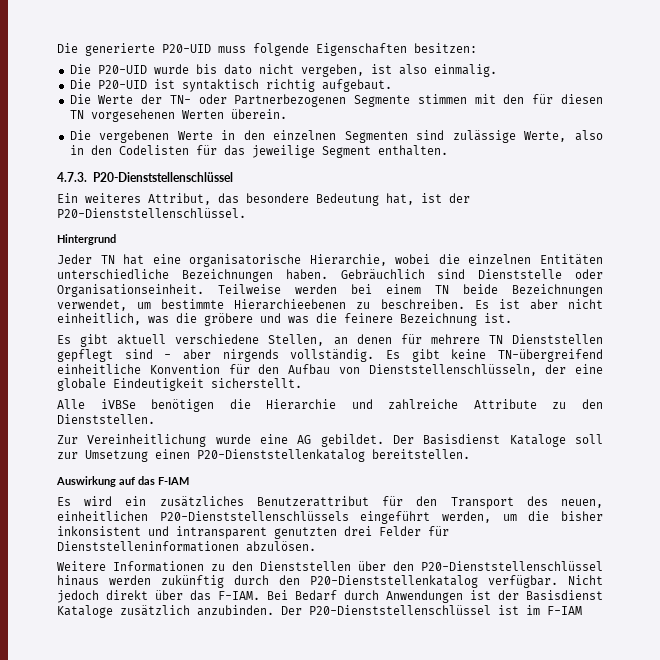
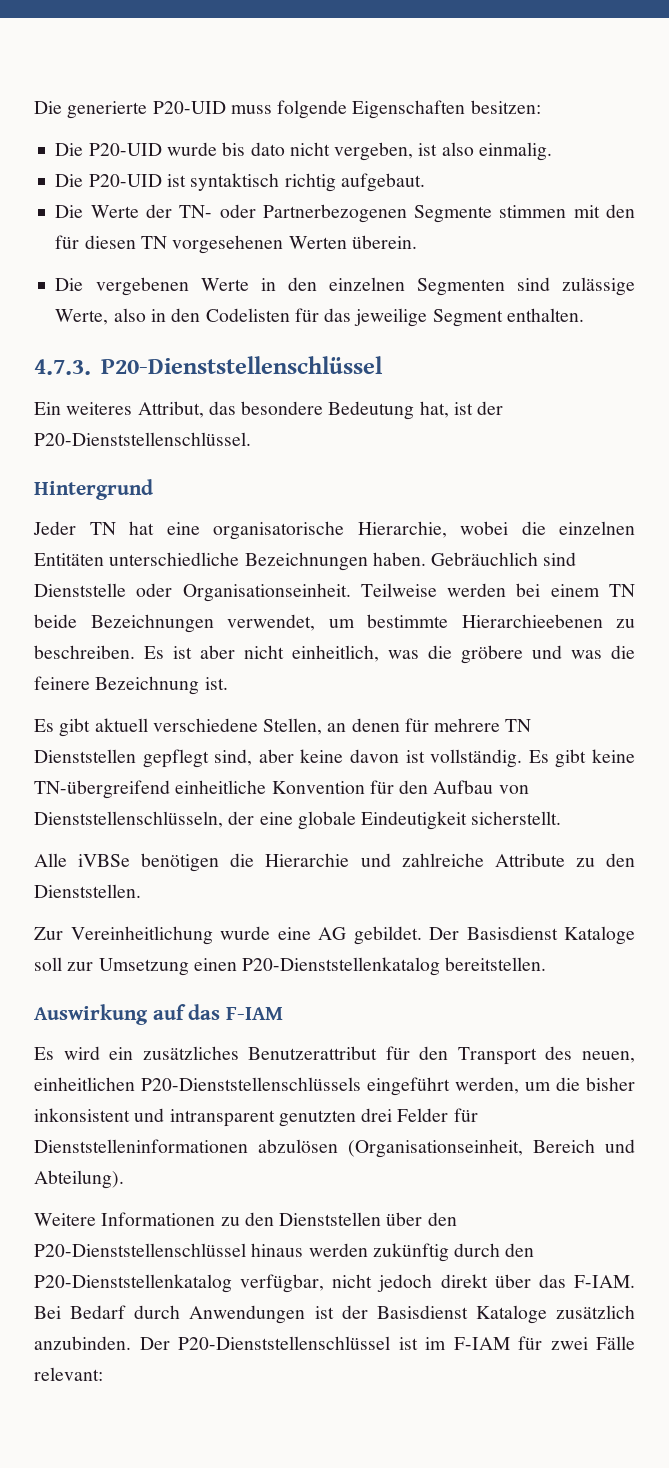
[124,349,279,362] sind - aber nirgends -> [214,749,425,766] sind, aber keine davon ist
[246,541,316,552] abzulösen. -> [258,1139,635,1158] [34,1170,124,1189] abzulösen (Organisationseinheit, Bereich und Abteilung).
[488,575,603,588] verfügbar. Nicht -> [240,1274,373,1293] verfügbar, nicht
(582, 610) none -> [518,1336,635,1350] [34,1367,103,1381] für zwei Fälle relevant:

